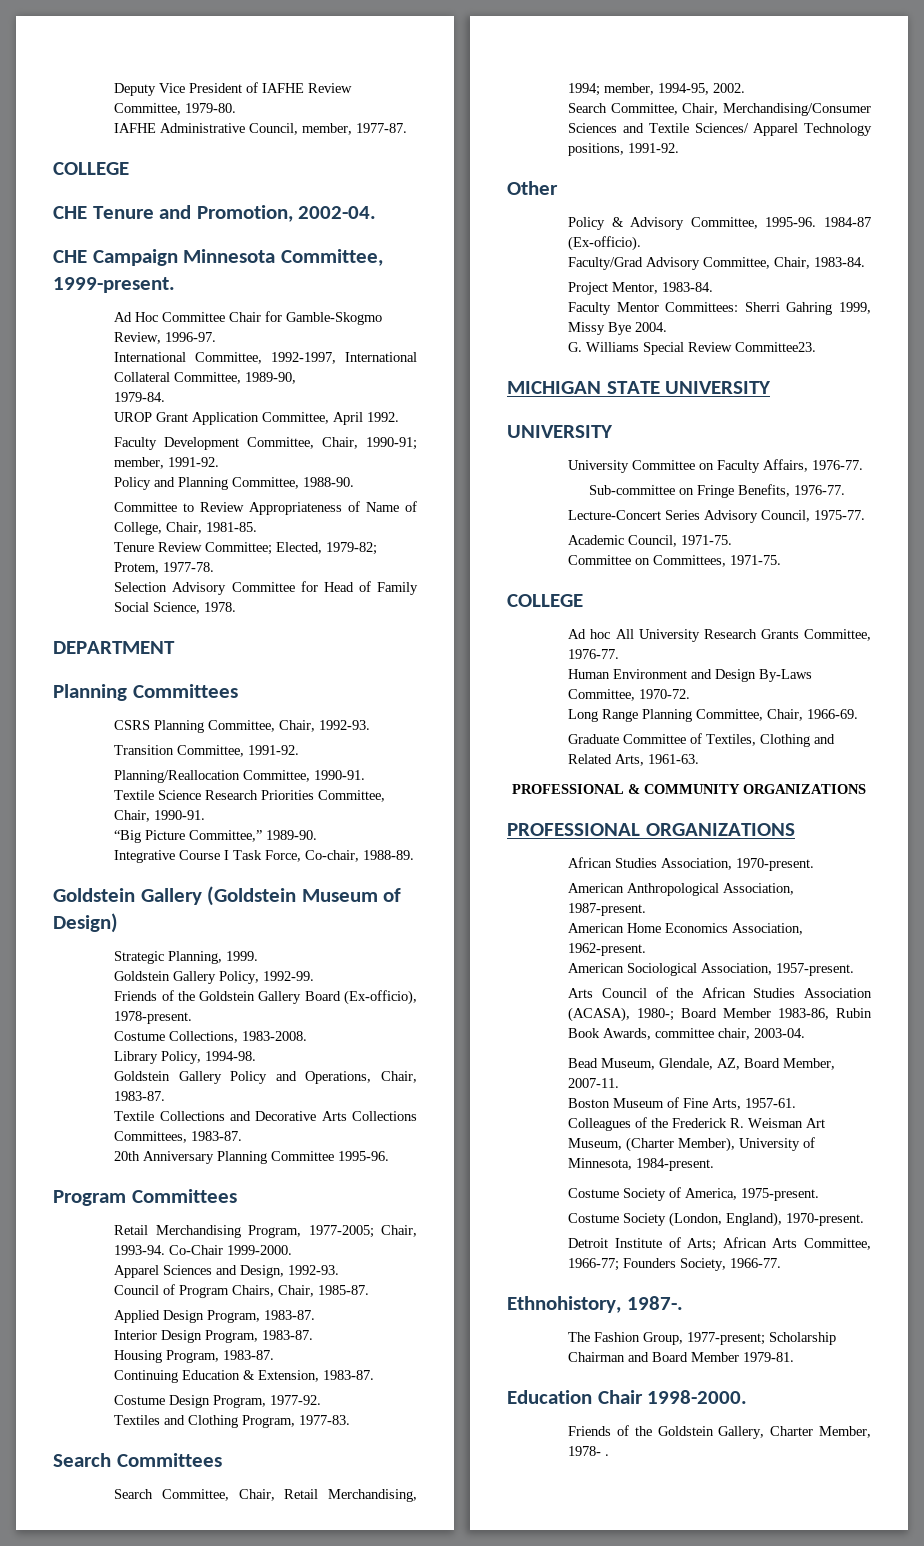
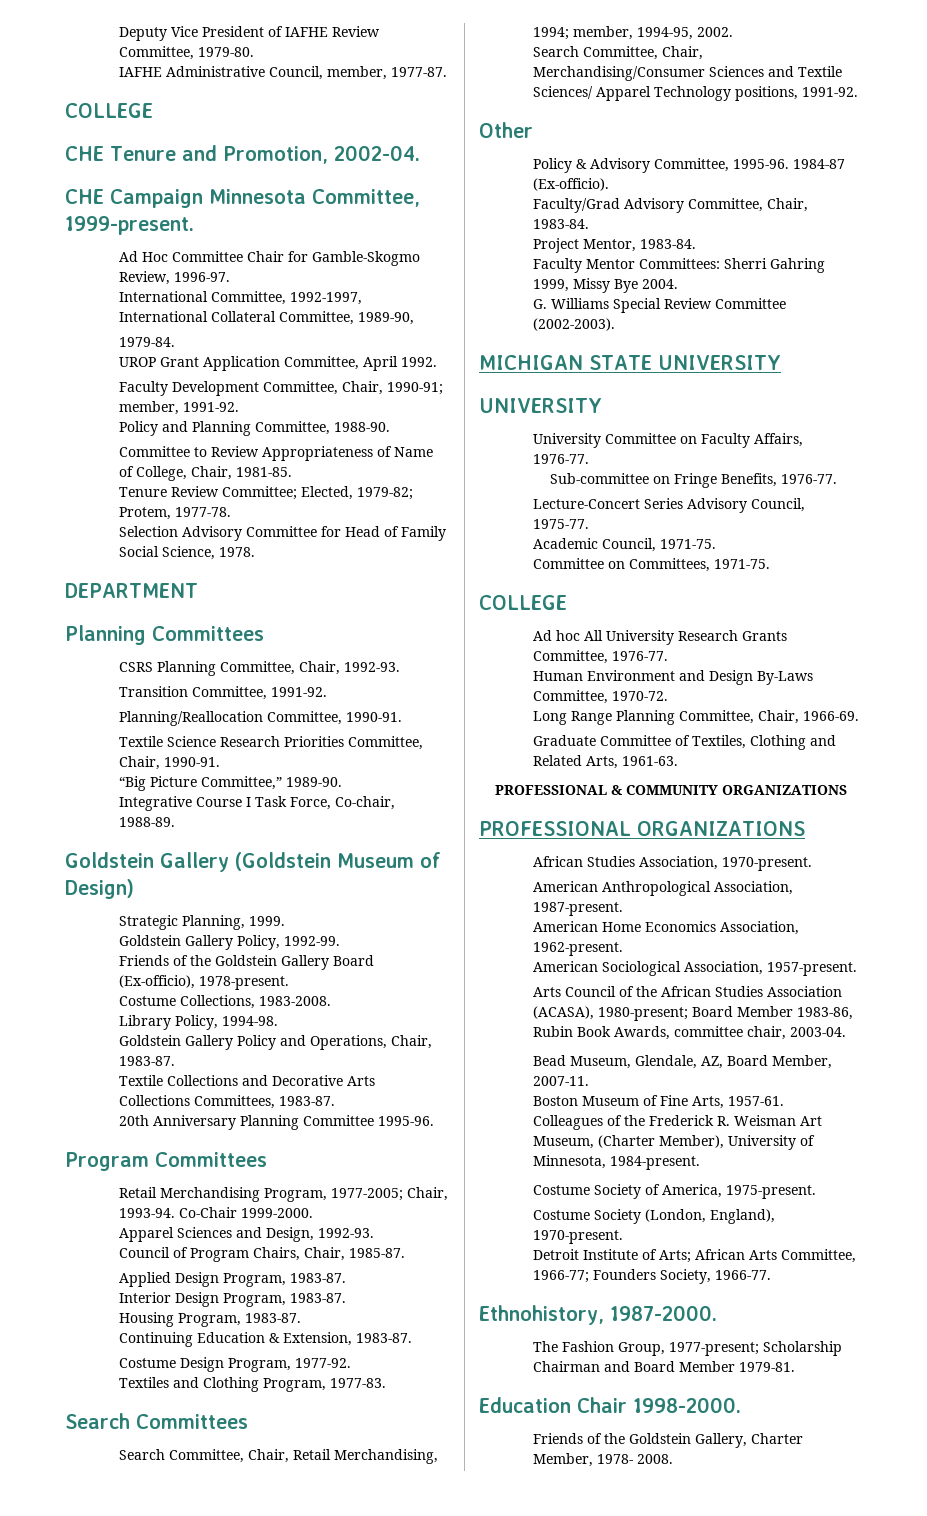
[735,342,817,352] Committee23. -> [714,298,786,309] [532,318,615,331] Committee (2002-2003).
[637,1008,675,1021] 1980-; -> [597,1007,688,1021] 1980-present;
[626,1296,683,1310] 1987-. -> [610,1305,717,1321] 1987-2000.
[605,1454,610,1456] . -> [636,1454,673,1464] 2008.

